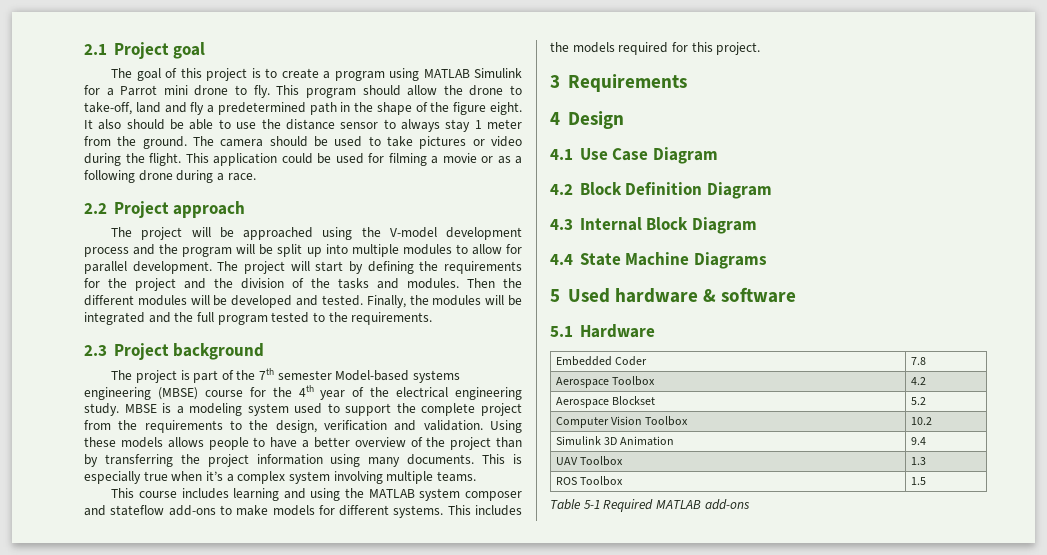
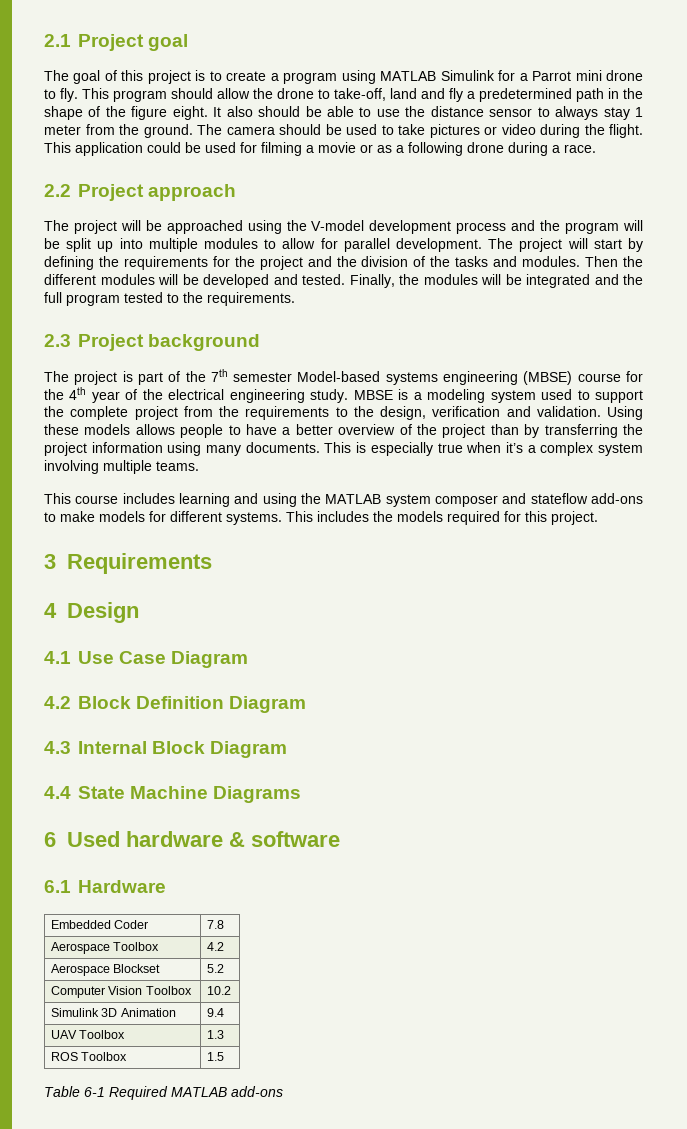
[550,289,560,302] 5 -> [44,832,56,847] 6
[550,326,573,337] 5.1 -> [44,880,71,893] 6.1
[583,500,600,509] 5-1 -> [84,1087,105,1097] 6-1

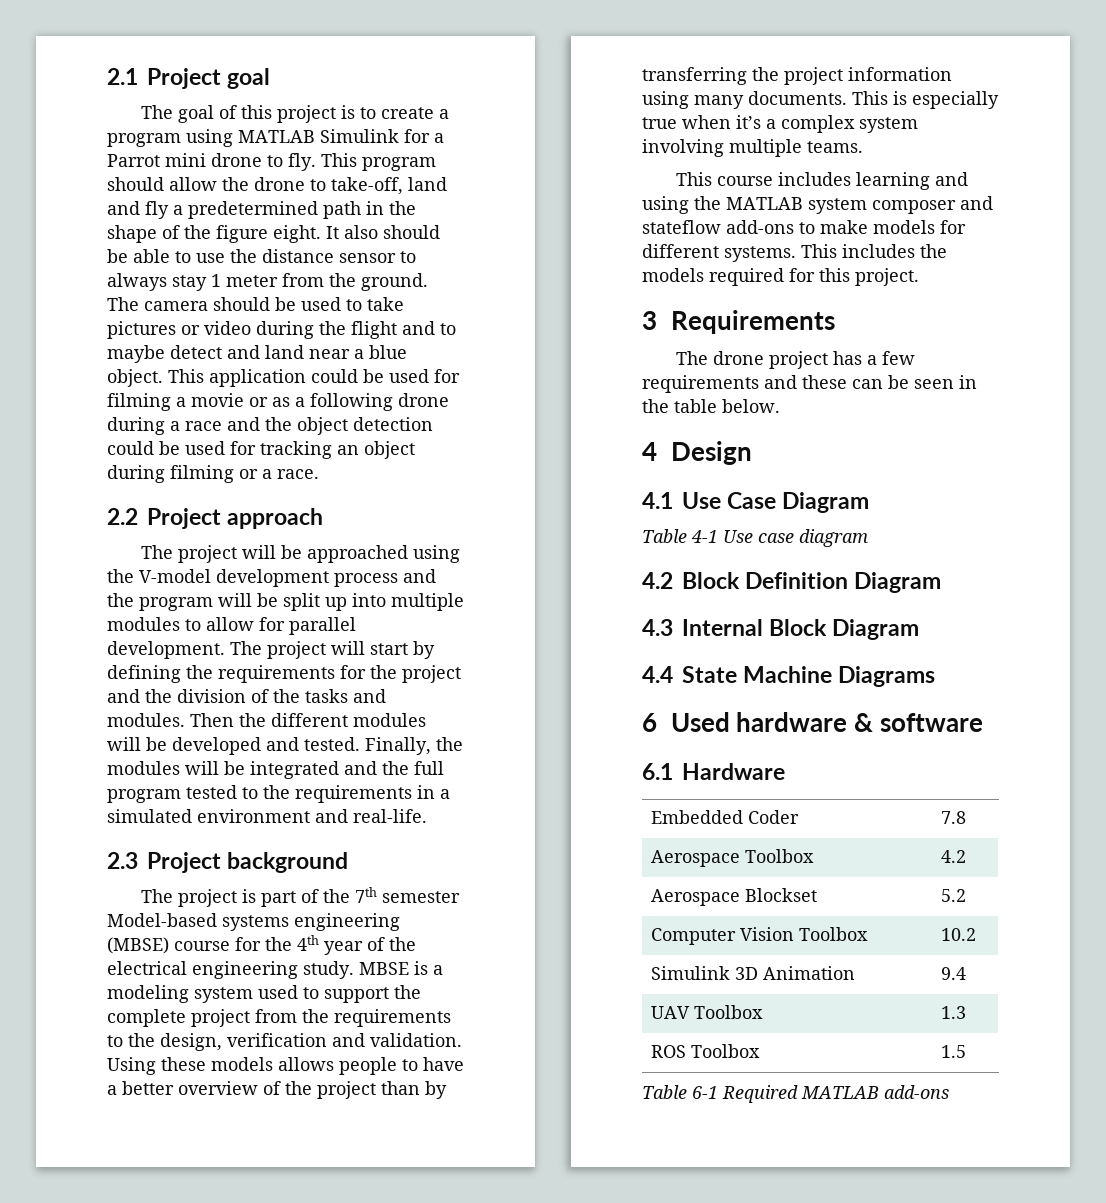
[609,124,643,138] flight. -> [351,321,456,339] [107,345,407,363] [107,369,163,387] flight and to maybe detect and land near a blue object.
(560, 149) none -> [185,417,433,435] [107,441,415,459] [107,465,272,483] race and the object detection could be used for tracking an object during filming or a
[207,292,295,306] requirements. -> [295,785,450,803] [107,809,427,823] requirements in a simulated environment and real-life.
(212, 563) none -> [675,351,915,369] [642,375,977,393] [642,399,780,413] // The drone project has a few requirements and these can be seen in the table below.
(249, 659) none -> [642,529,868,547] // Table 4-1 Use case diagram

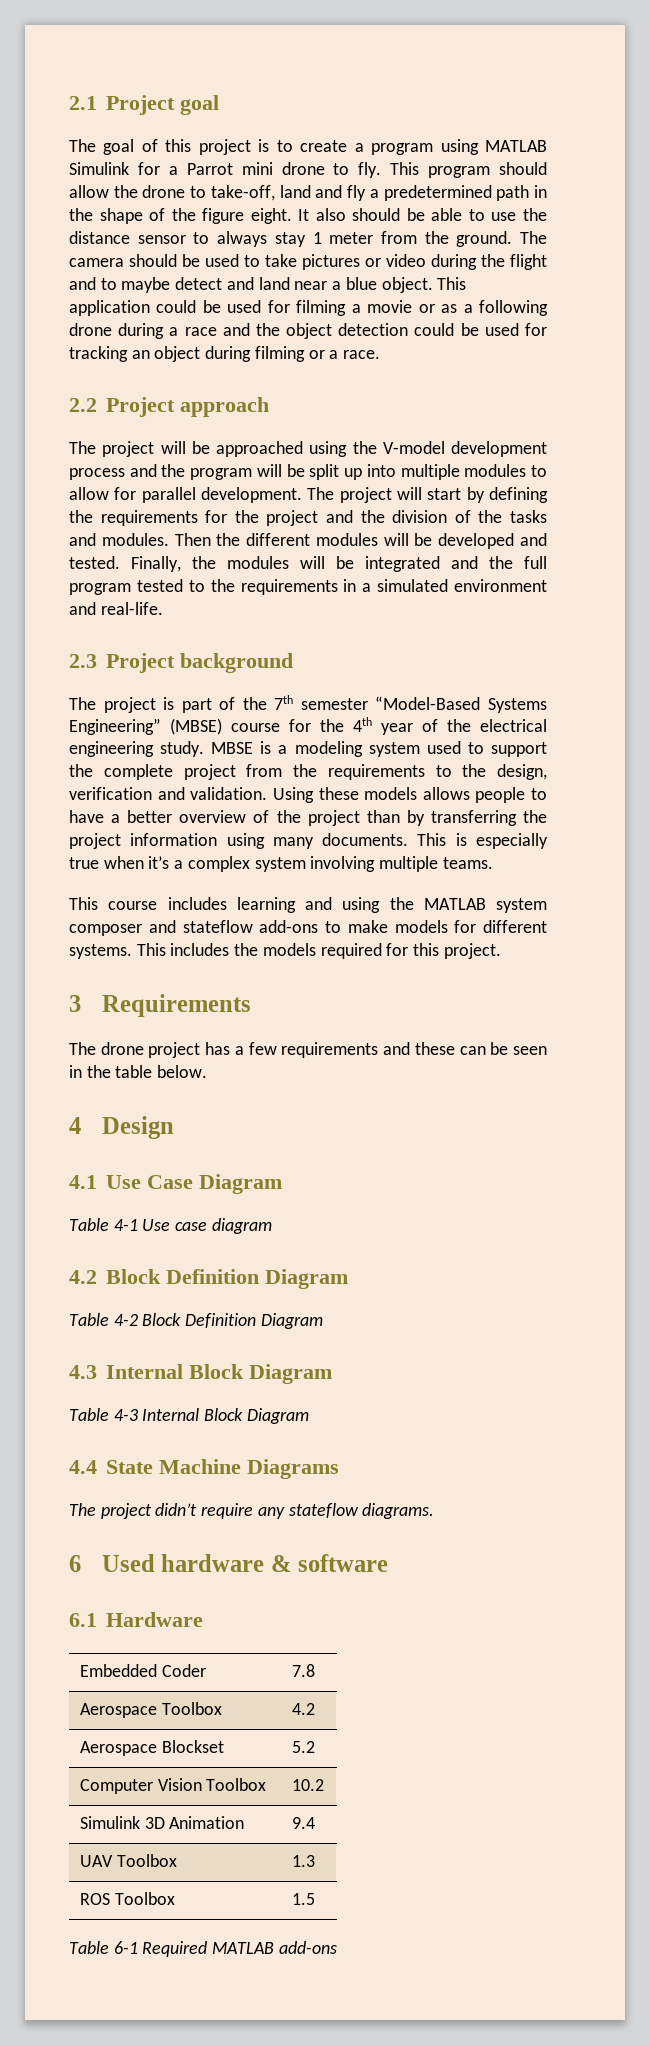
[107,913,400,931] Model-based systems engineering -> [375,696,547,713] [69,718,161,735] “Model-Based Systems Engineering”
(942, 582) none -> [69,1313,323,1329] // Table 4-2 Block Definition Diagram
(920, 629) none -> [69,1408,309,1424] // Table 4-3 Internal Block Diagram
(936, 676) none -> [69,1503,435,1519] // The project didn’t require any stateflow diagrams.

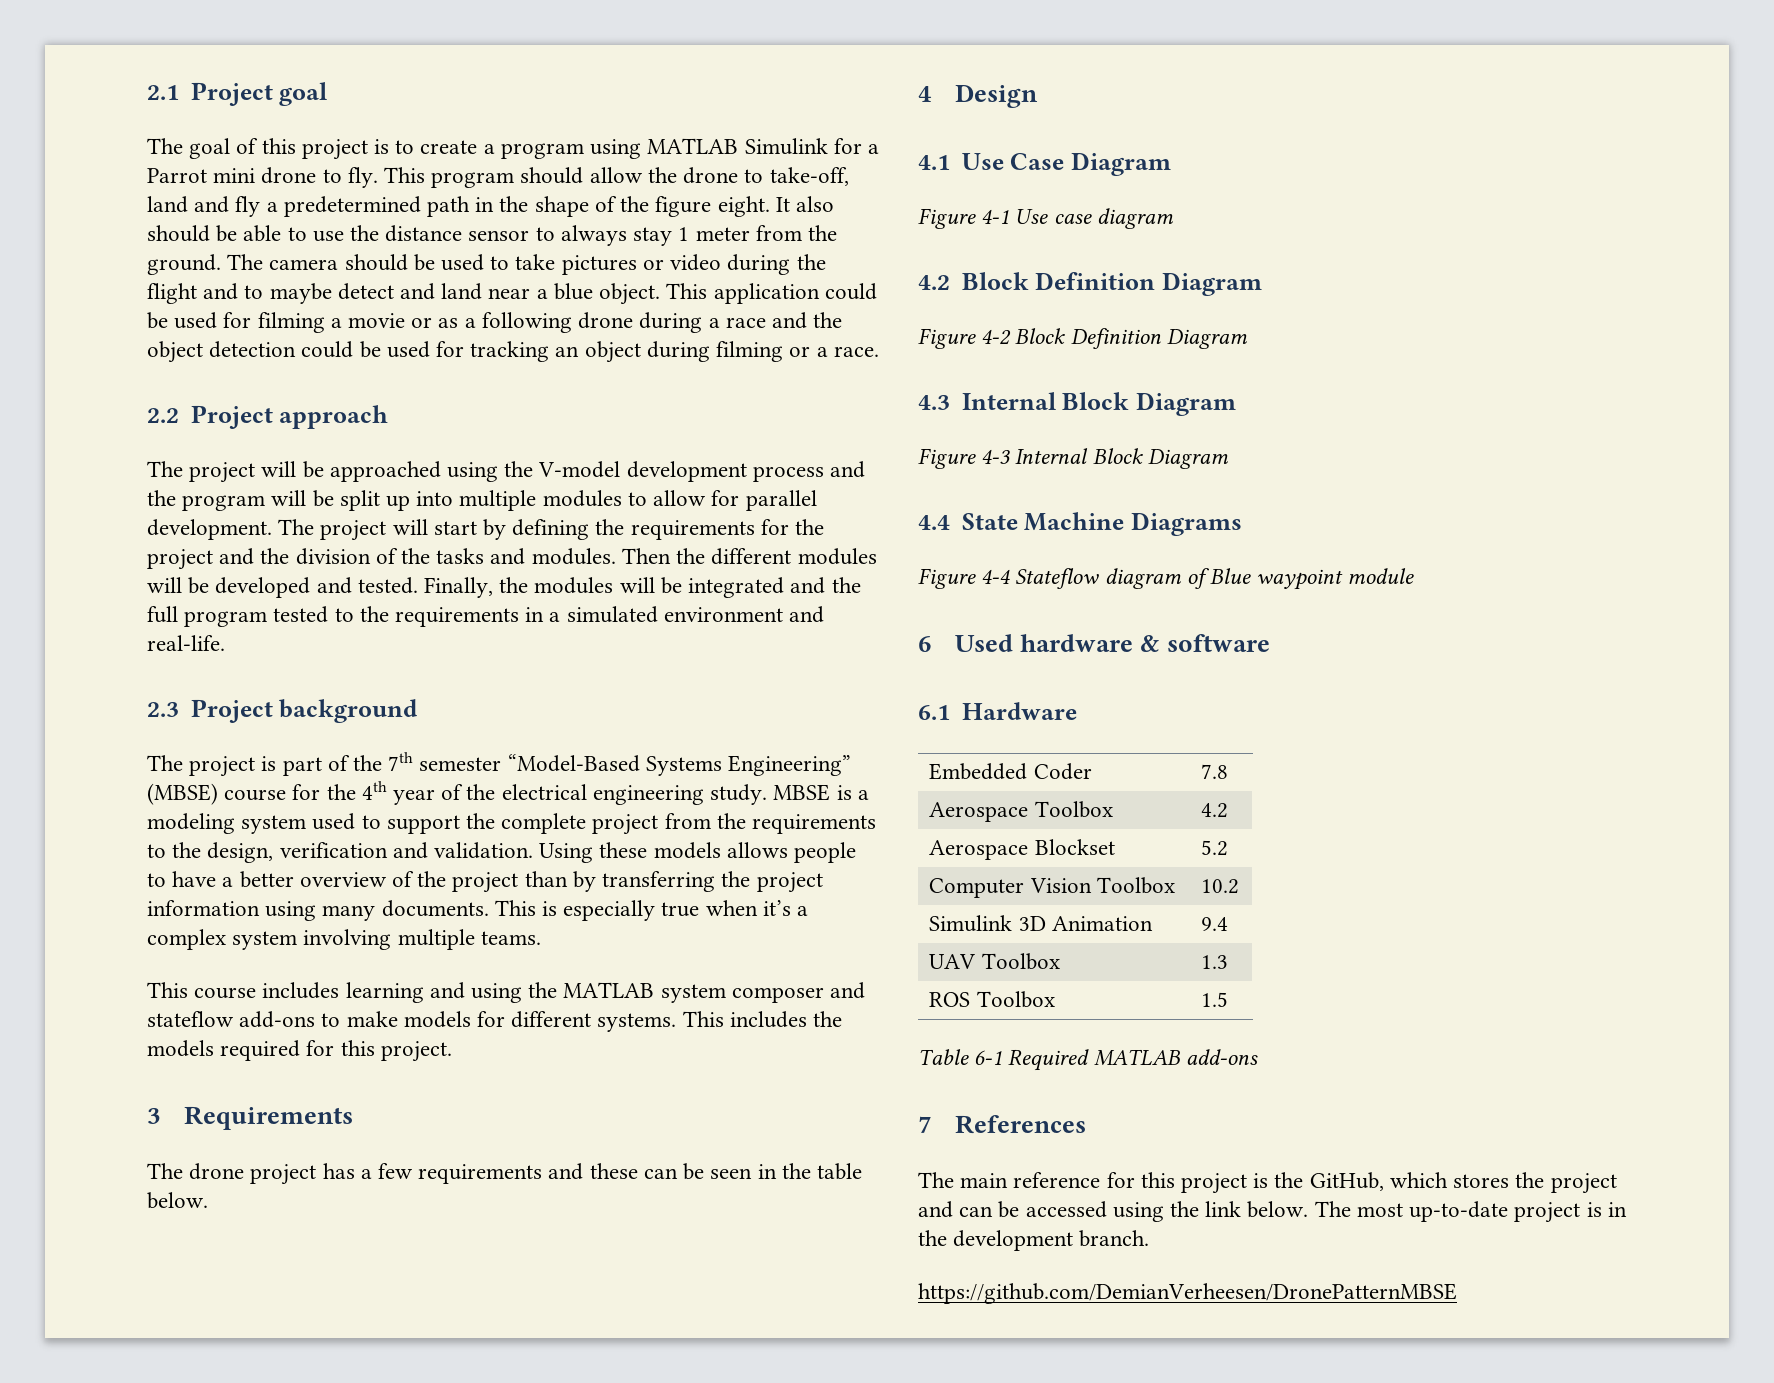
[69,1218,109,1231] Table -> [918,208,976,229] Figure
[69,1313,109,1326] Table -> [918,328,976,349] Figure
[69,1408,109,1421] Table -> [918,448,976,469] Figure
[69,1503,435,1519] The project didn’t require any stateflow diagrams. -> [918,568,1415,590] Figure 4-4 Stateflow diagram of Blue waypoint module
(337, 1947) none -> [918,1115,1087,1134] [918,1172,1617,1194] [918,1201,1627,1223] [918,1230,1150,1251] [918,1283,1457,1304] // 7 References // The main reference for this project is the GitHub, which stores the project and can be accessed using the link below. The most up-to-date project is in the development branch. // https://github.com/DemianVerheesen/DronePatternMBSE

